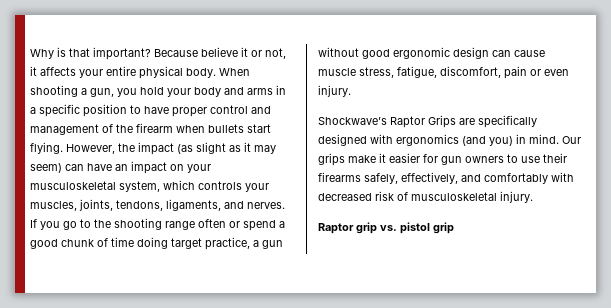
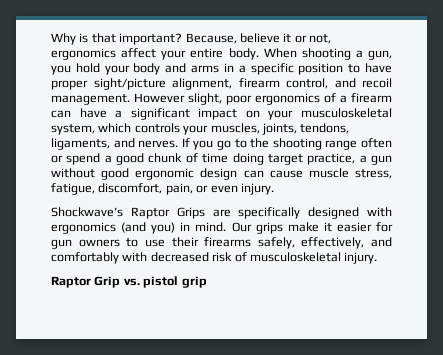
[154,49,198,57] Because -> [185,33,237,44] Because,
[30,66,76,76] it affects -> [51,48,157,60] ergonomics affect
[139,66,183,79] physical -> (224, 53) none
[210,105,271,114] [30,123,271,135] [30,142,276,155] [30,163,128,173] control and management of the firearm when bullets start flying. However, the impact (as slight as it may seem) can have an -> [93,78,392,90] [51,93,392,105] [51,108,190,120] sight/picture alignment, firearm control, and recoil management. However slight, poor ergonomics of a firearm can have a significant
[504,66,527,79] pain -> [165,183,193,195] pain,
[356,222,377,234] grip -> [94,276,121,288] Grip

